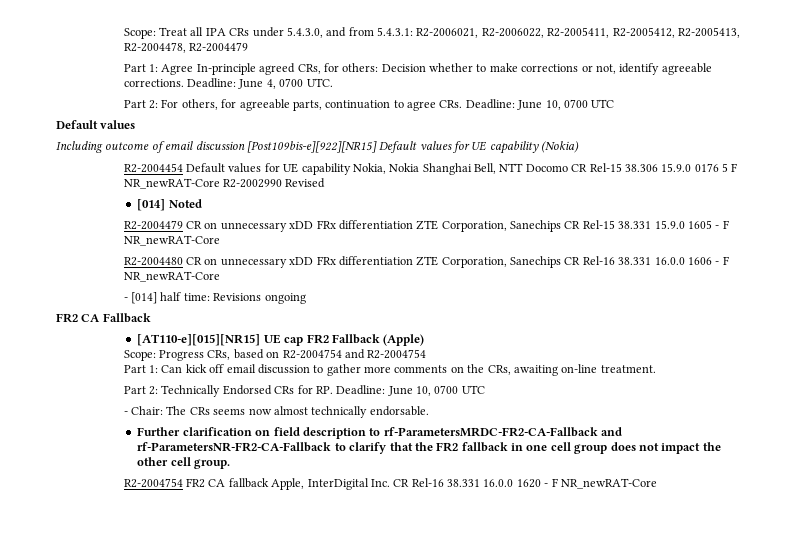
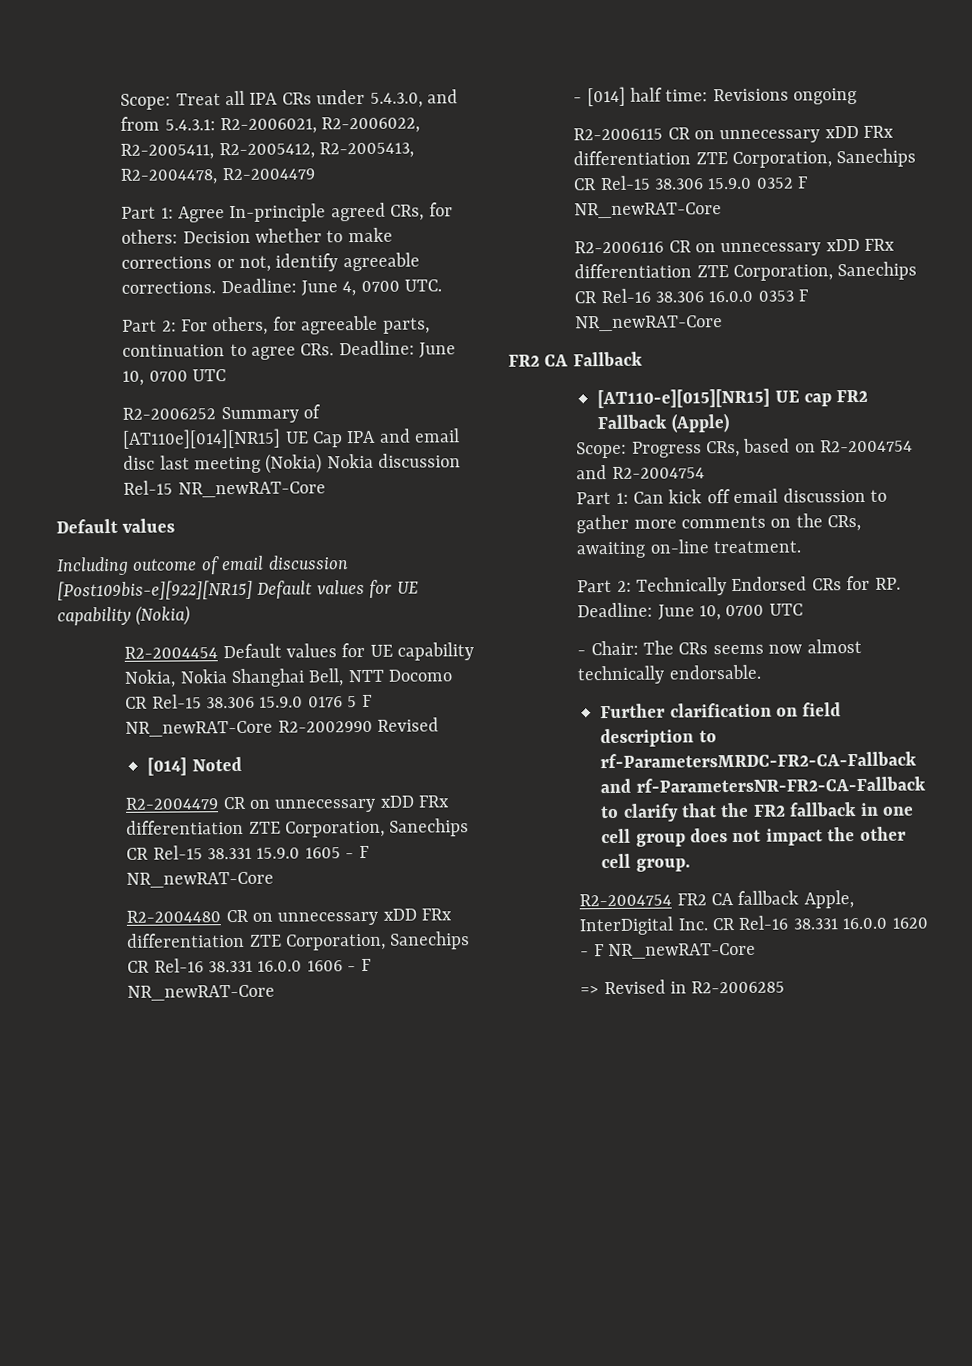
(615, 103) none -> [122,404,322,424] [122,428,461,449] [123,453,462,474] [123,480,326,498] // R2-2006252 Summary of [AT110e][014][NR15] UE Cap IPA and email disc last meeting (Nokia) Nokia discussion Rel-15 NR_newRAT-Core
(306, 298) none -> [573,125,895,144] [573,148,917,169] [573,175,809,191] [574,202,723,219] [574,238,896,257] [574,261,918,281] [574,288,809,304] [575,315,724,332] // R2-2006115 CR on unnecessary xDD FRx differentiation ZTE Corporation, Sanechips CR Rel-15 38.306 15.9.0 0352 F NR_newRAT-Core // R2-2006116 CR on unnecessary xDD FRx differentiation ZTE Corporation, Sanechips CR Rel-16 38.306 16.0.0 0353 F NR_newRAT-Core
(657, 483) none -> [580,979,786,995] // => Revised in R2-2006285

